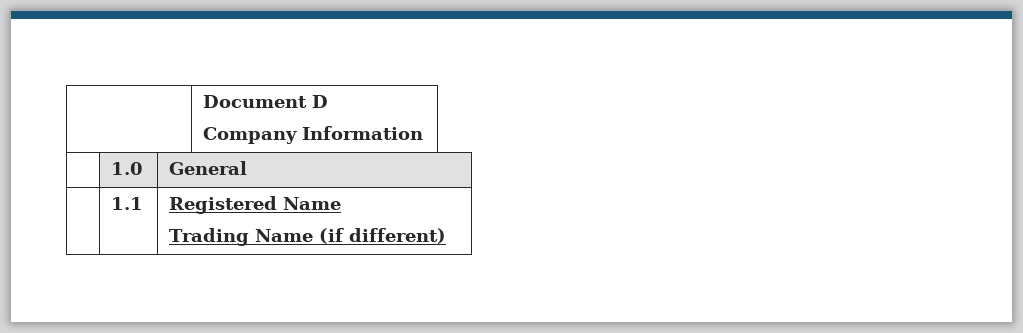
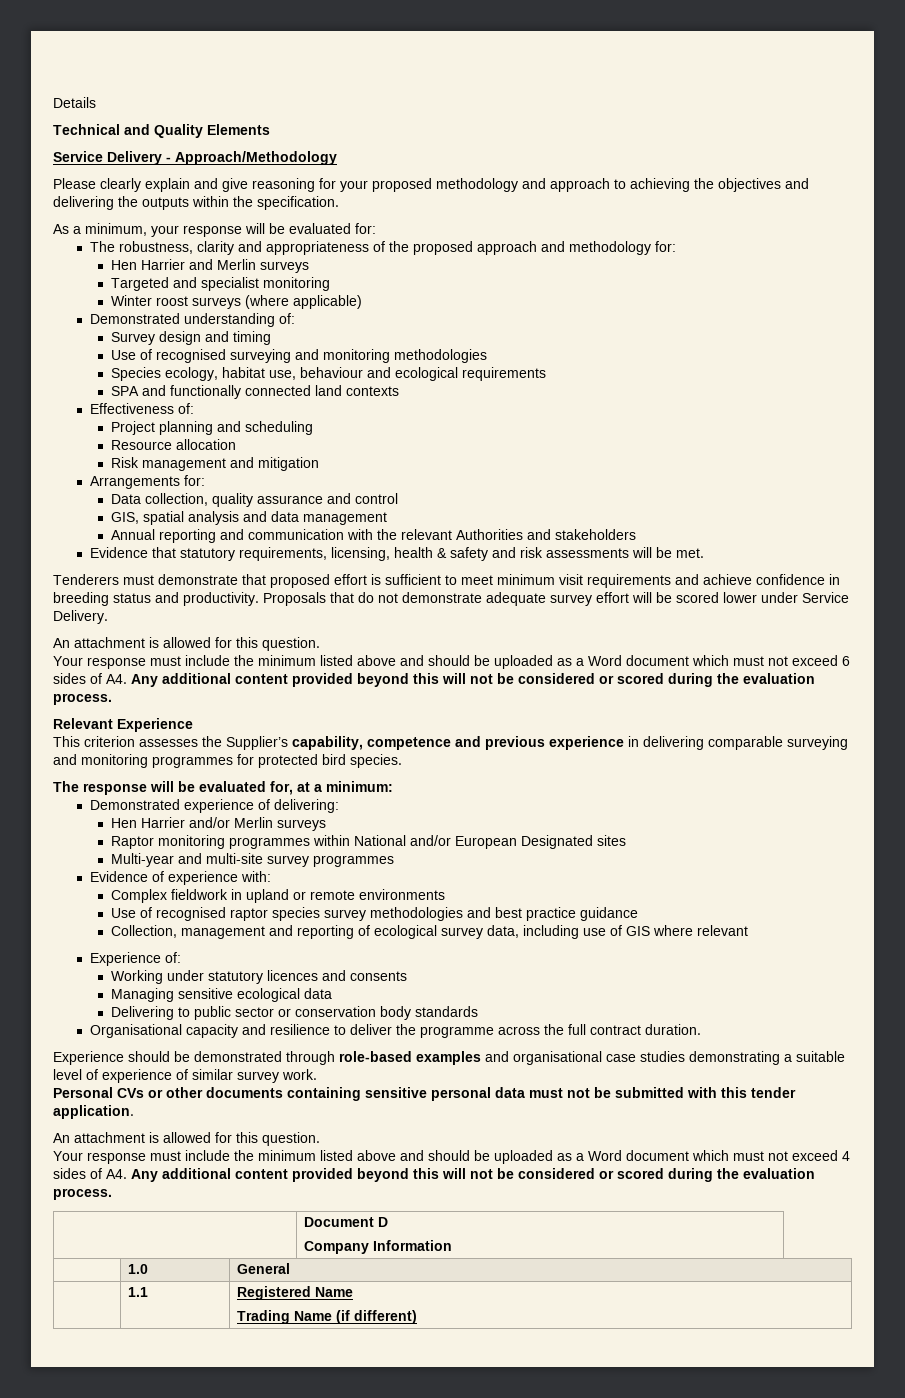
(203, 101) none -> [53,97,96,108] [53,124,270,138] [53,151,337,165] [53,178,809,192] [53,196,339,210] [53,223,376,237] [89,241,676,255] [110,259,309,273] [110,277,330,291] [110,295,362,309] [89,313,295,327] [110,331,271,345] [110,349,487,363] [110,367,546,381] [110,385,399,399] [89,403,194,414] [110,421,313,435] [110,439,236,450] [110,457,319,471] [89,475,205,489] [110,493,398,507] [110,511,387,525] [110,529,636,543] [89,547,704,561] [53,574,840,588] [53,592,849,606] [53,610,108,624] [53,637,320,651] [53,655,850,669] [53,673,815,687] [53,693,112,705] [53,718,193,732] [53,736,848,750] [53,754,402,768] [53,781,393,795] [89,799,339,813] [110,817,326,831] [110,835,626,849] [110,853,394,867] [89,871,271,885] [110,889,445,903] [110,907,638,921] [110,925,748,939] [89,952,181,966] [110,970,407,984] [110,988,332,1002] [110,1006,478,1020] [89,1024,701,1038] [53,1051,845,1065] [53,1069,317,1083] [53,1087,796,1101] [53,1105,134,1119] [53,1132,320,1146] [53,1150,850,1164] [53,1168,815,1182] [53,1188,112,1200] Details // Technical and Quality Elements // Service Delivery - Approach/Methodology // Please clearly explain and give reasoning for your proposed methodology and approach to achieving the objectives and delivering the outputs within the specification. // As a minimum, your response will be evaluated for: // The robustness, clarity and appropriateness of the proposed approach and methodology for: // Hen Harrier and Merlin surveys // Targeted and specialist monitoring // Winter roost surveys (where applicable) // Demonstrated understanding of: // Survey design and timing // Use of recognised surveying and monitoring methodologies // Species ecology, habitat use, behaviour and ecological requirements // SPA and functionally connected land contexts // Effectiveness of: // Project planning and scheduling // Resource allocation // Risk management and mitigation // Arrangements for: // Data collection, quality assurance and control // GIS, spatial analysis and data management // Annual reporting and communication with the relevant Authorities and stakeholders // Evidence that statutory requirements, licensing, health & safety and risk assessments will be met. // Tenderers must demonstrate that proposed effort is sufficient to meet minimum visit requirements and achieve confidence in breeding status and productivity. Proposals that do not demonstrate adequate survey effort will be scored lower under Service Delivery. // An attachment is allowed for this question. // Your response must include the minimum listed above and should be uploaded as a Word document which must not exceed 6 sides of A4. Any additional content provided beyond this will not be considered or scored during the evaluation process. // Relevant Experience // This criterion assesses the Supplier’s capability, competence and previous experience in delivering comparable surveying and monitoring programmes for protected bird species. // The response will be evaluated for, at a minimum: // Demonstrated experience of delivering: // Hen Harrier and/or Merlin surveys // Raptor monitoring programmes within National and/or European Designated sites // Multi-year and multi-site survey programmes // Evidence of experience with: // Complex fieldwork in upland or remote environments // Use of recognised raptor species survey methodologies and best practice guidance // Collection, management and reporting of ecological survey data, including use of GIS where relevant // Experience of: // Working under statutory licences and consents // Managing sensitive ecological data // Delivering to public sector or conservation body standards // Organisational capacity and resilience to deliver the programme across the full contract duration. // Experience should be demonstrated through role-based examples and organisational case studies demonstrating a suitable level of experience of similar survey work. // Personal CVs or other documents containing sensitive personal data must not be submitted with this tender application. // An attachment is allowed for this question. // Your response must include the minimum listed above and should be uploaded as a Word document which must not exceed 4 sides of A4. Any additional content provided beyond this will not be considered or scored during the evaluation process. //

